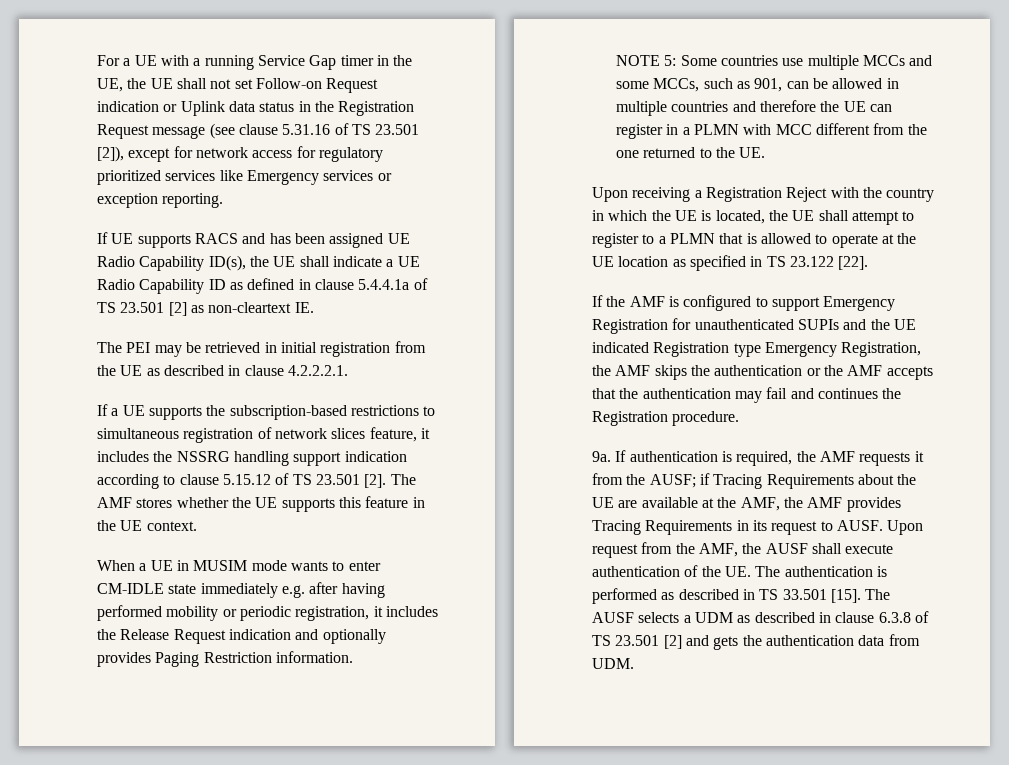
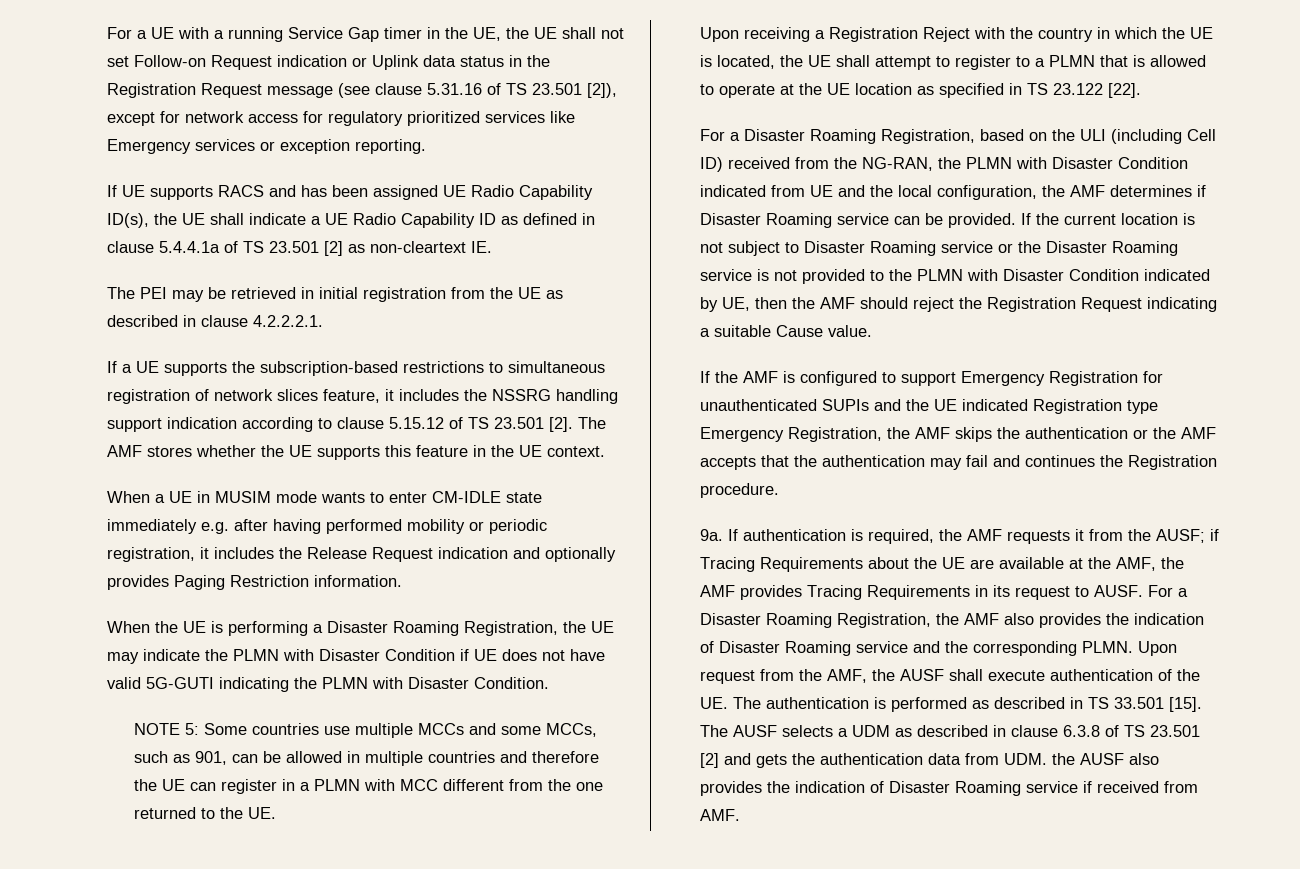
(353, 657) none -> [107,621,615,636] [107,649,606,664] [107,677,550,692] // When the UE is performing a Disaster Roaming Registration, the UE may indicate the PLMN with Disaster Condition if UE does not have valid 5G-GUTI indicating the PLMN with Disaster Condition.
(869, 263) none -> [700,129,1217,144] [700,157,1189,172] [700,185,1207,200] [700,213,1196,228] [700,241,1179,256] [700,269,1211,284] [700,297,1218,312] [700,325,873,337] // For a Disaster Roaming Registration, based on the ULI (including Cell ID) received from the NG-RAN, the PLMN with Disaster Condition indicated from UE and the local configuration, the AMF determines if Disaster Roaming service can be provided. If the current location is not subject to Disaster Roaming service or the Disaster Roaming service is not provided to the PLMN with Disaster Condition indicated by UE, then the AMF should reject the Registration Request indicating a suitable Cause value.
(883, 525) none -> [1148,585,1189,597] [700,613,1205,628] [700,641,1134,656] For a Disaster Roaming Registration, the AMF also provides the indication of Disaster Roaming service and the corresponding PLMN.
(635, 663) none -> [1052,753,1160,765] [700,781,1199,796] [700,809,741,821] the AUSF also provides the indication of Disaster Roaming service if received from AMF.

